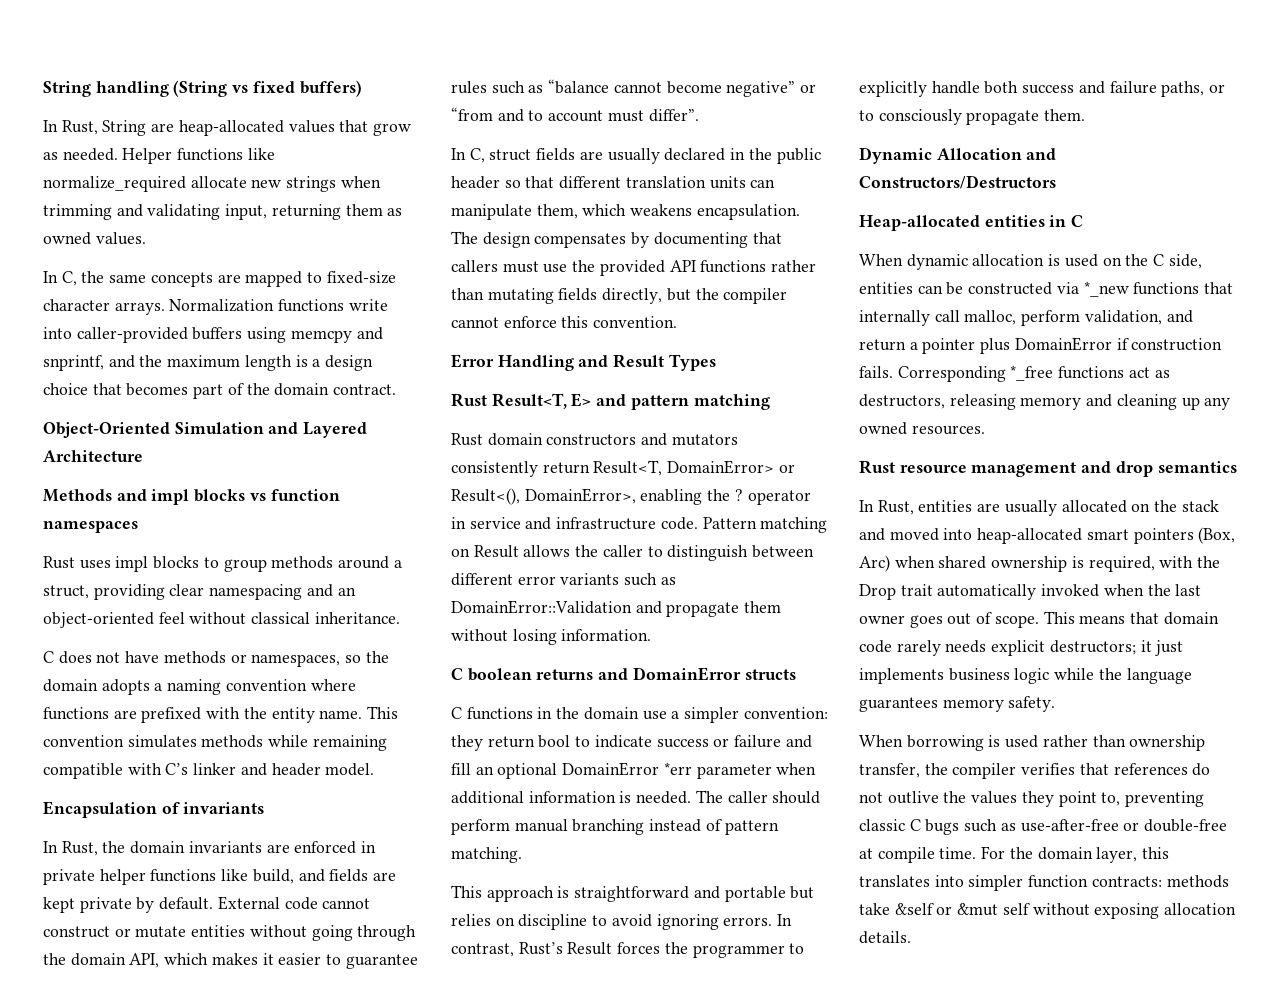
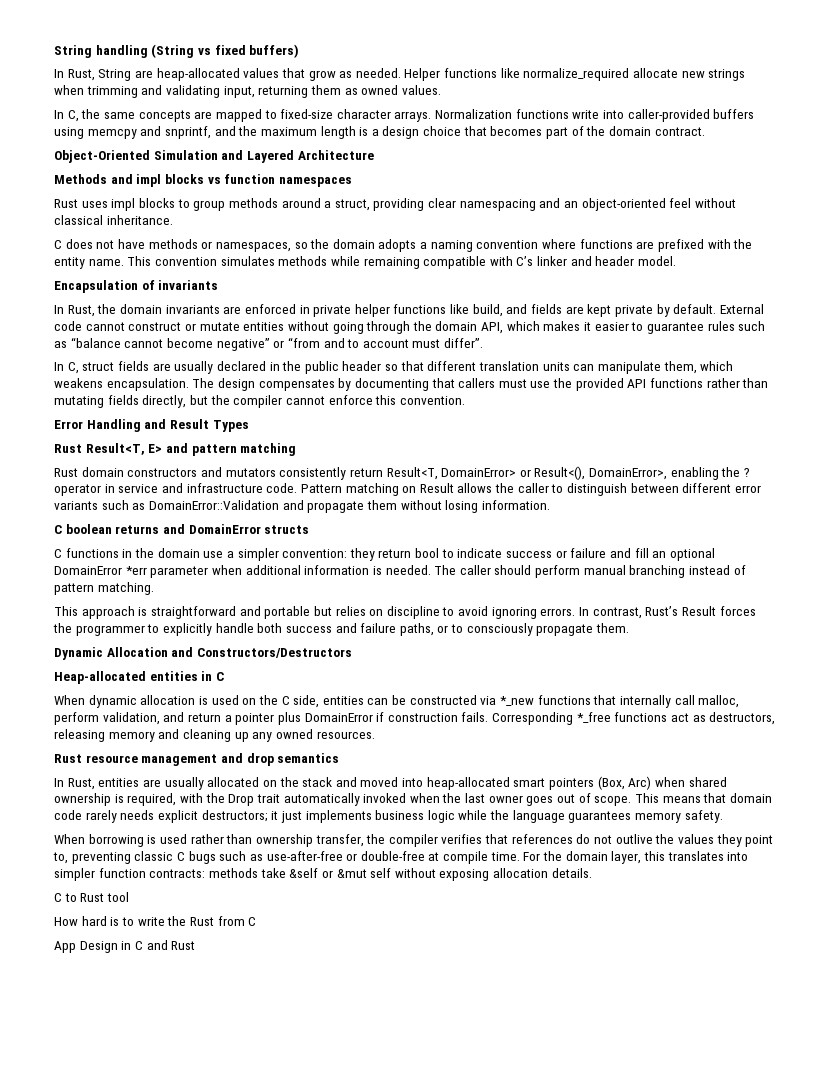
(911, 937) none -> [54,892,129,902] [54,916,257,926] [54,940,196,953] // C to Rust tool // How hard is to write the Rust from C // App Design in C and Rust

